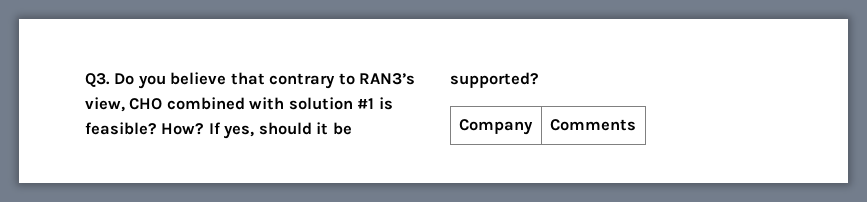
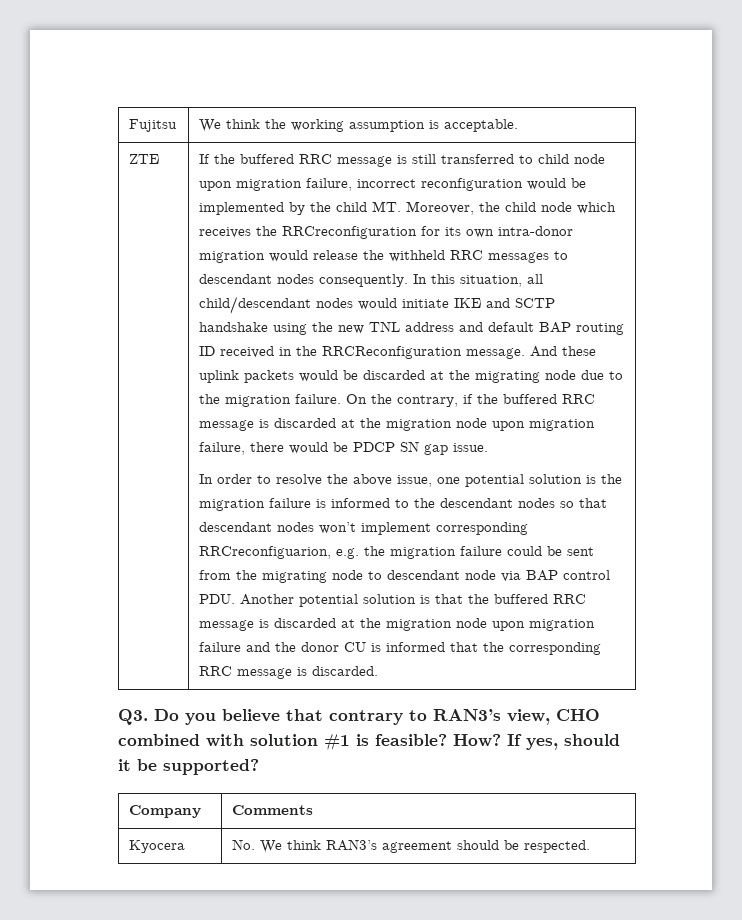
(85, 80) none -> [129,119,178,132] [199,119,519,132] [129,154,160,164] [199,154,606,167] [199,178,587,191] [199,201,617,215] [199,226,574,239] [199,250,569,263] [199,274,544,287] [199,296,556,314] [199,321,625,335] [199,346,597,359] [199,370,624,383] [199,394,596,407] [199,418,596,431] [199,441,489,455] [199,474,623,487] [199,498,608,511] [199,522,529,535] [199,546,595,559] [199,570,611,583] [199,594,587,607] [199,618,596,631] [199,642,602,655] [199,666,379,679] Fujitsu | We think the working assumption is acceptable. // ZTE | If the buffered RRC message is still transferred to child node upon migration failure, incorrect reconfiguration would be implemented by the child MT. Moreover, the child node which receives the RRCreconfiguration for its own intra-donor migration would release the withheld RRC messages to descendant nodes consequently. In this situation, all child/descendant nodes would initiate IKE and SCTP handshake using the new TNL address and default BAP routing ID received in the RRCReconfiguration message. And these uplink packets would be discarded at the migrating node due to the migration failure. On the contrary, if the buffered RRC message is discarded at the migration node upon migration failure, there would be PDCP SN gap issue. // In order to resolve the above issue, one potential solution is the migration failure is informed to the descendant nodes so that descendant nodes won’t implement corresponding RRCreconfiguarion, e.g. the migration failure could be sent from the migrating node to descendant node via BAP control PDU. Another potential solution is that the buffered RRC message is discarded at the migration node upon migration failure and the donor CU is informed that the corresponding RRC message is discarded. //
(636, 125) none -> [129,840,186,853] [232,839,591,853] // Kyocera | No. We think RAN3’s agreement should be respected.

